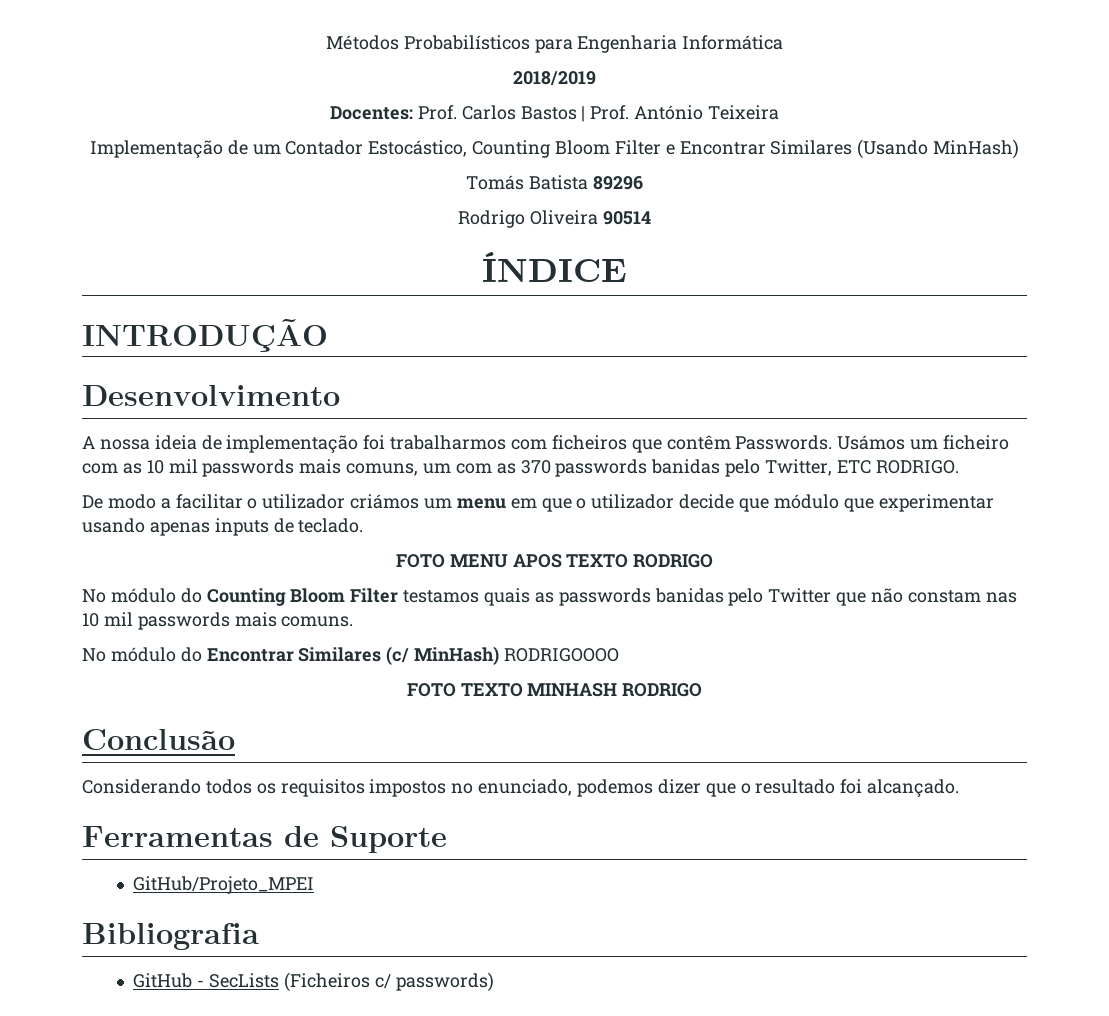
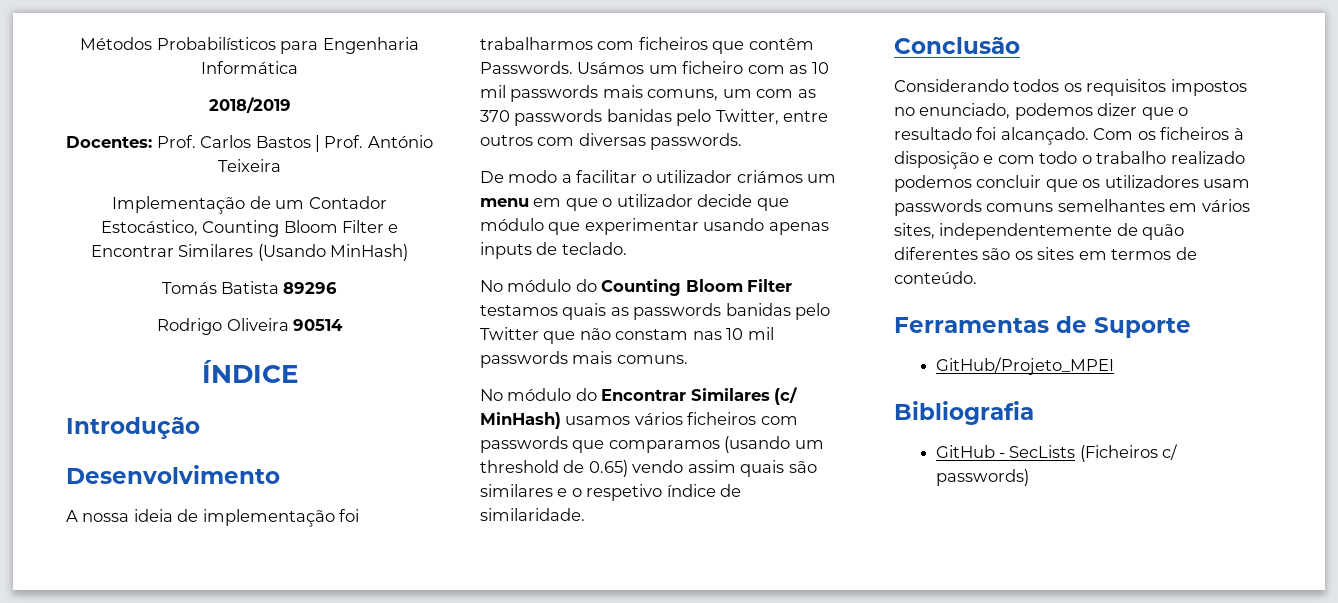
[82,319,328,352] INTRODUÇÃO -> [66,416,200,439] Introdução
[836,460,959,474] ETC RODRIGO. -> [783,111,829,122] [480,133,743,150] entre outros com diversas passwords.
[395,554,714,568] // FOTO MENU APOS TEXTO RODRIGO -> (627, 248) none
[504,648,620,662] [406,683,703,697] RODRIGOOOO // FOTO TEXTO MINHASH RODRIGO -> [565,412,798,425] [480,436,824,453] [480,460,817,477] [480,484,742,501] [480,508,585,521] usamos vários ficheiros com passwords que comparamos (usando um threshold de 0.65) vendo assim quais são similares e o respetivo índice de similaridade.
(960, 788) none -> [1093,127,1244,140] [894,151,1245,169] [894,175,1251,192] [894,199,1250,216] [894,223,1185,240] [894,247,1197,260] [894,271,977,284] Com os ficheiros à disposição e com todo o trabalho realizado podemos concluir que os utilizadores usam passwords comuns semelhantes em vários sites, independentemente de quão diferentes são os sites em termos de conteúdo.

